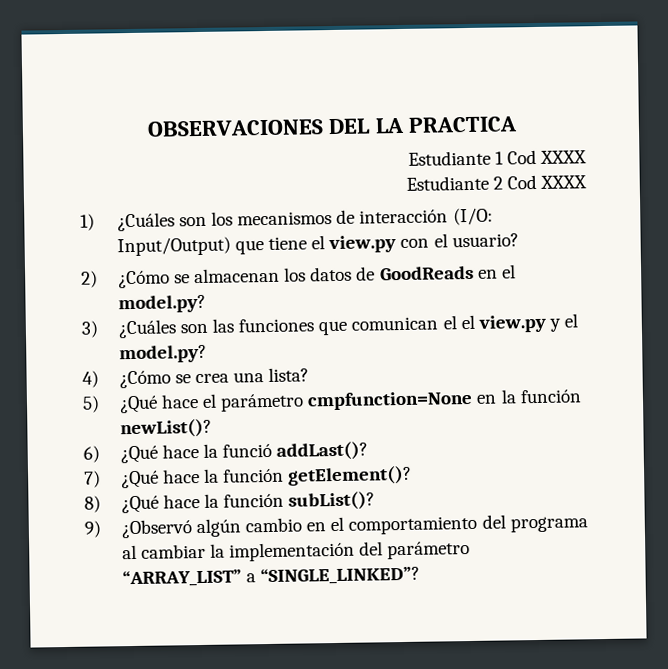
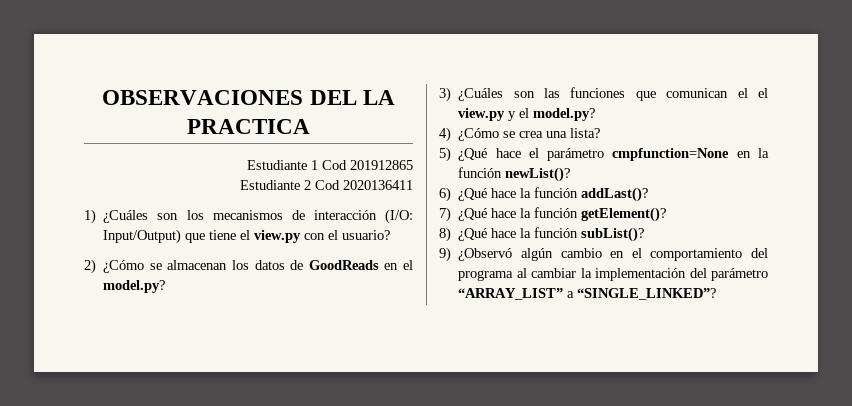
[540,150,587,164] XXXX -> [350,160,413,170] 201912865
[540,175,587,189] XXXX -> [343,180,413,190] 2020136411
[222,443,273,458] funció -> [534,187,579,198] función

